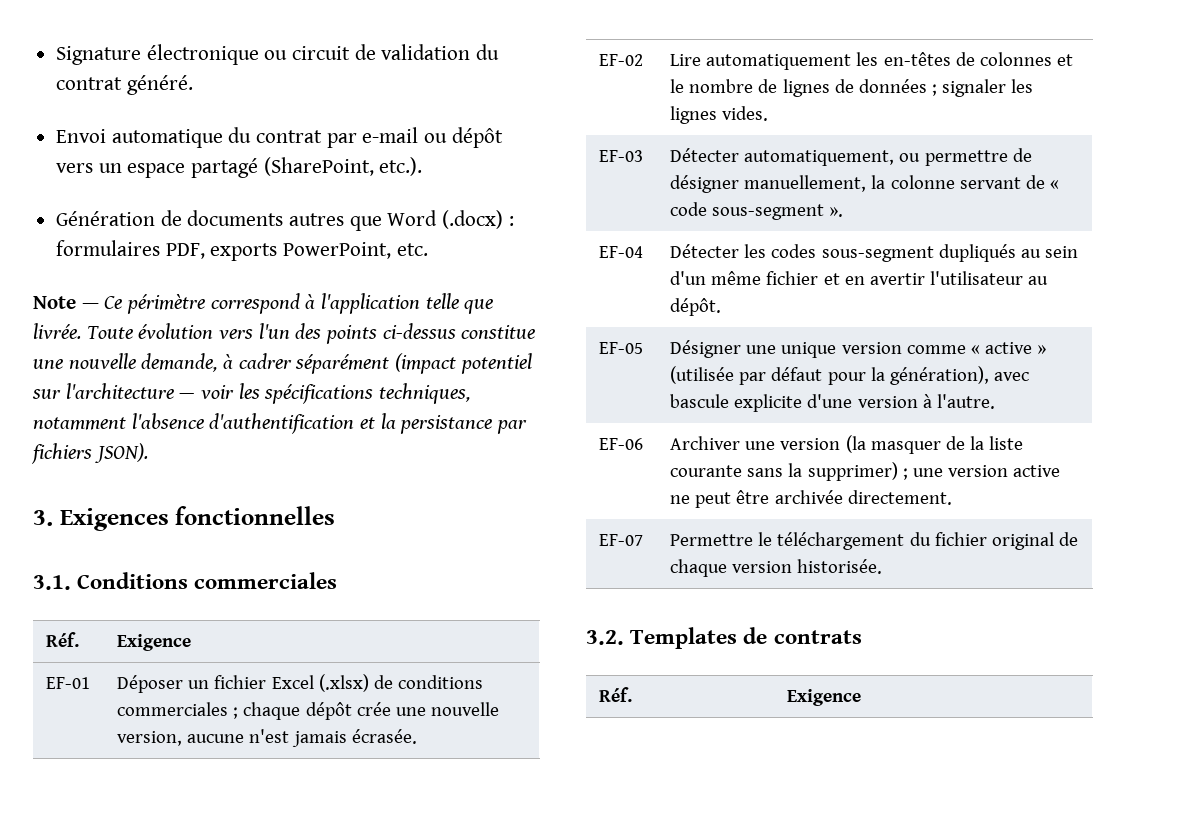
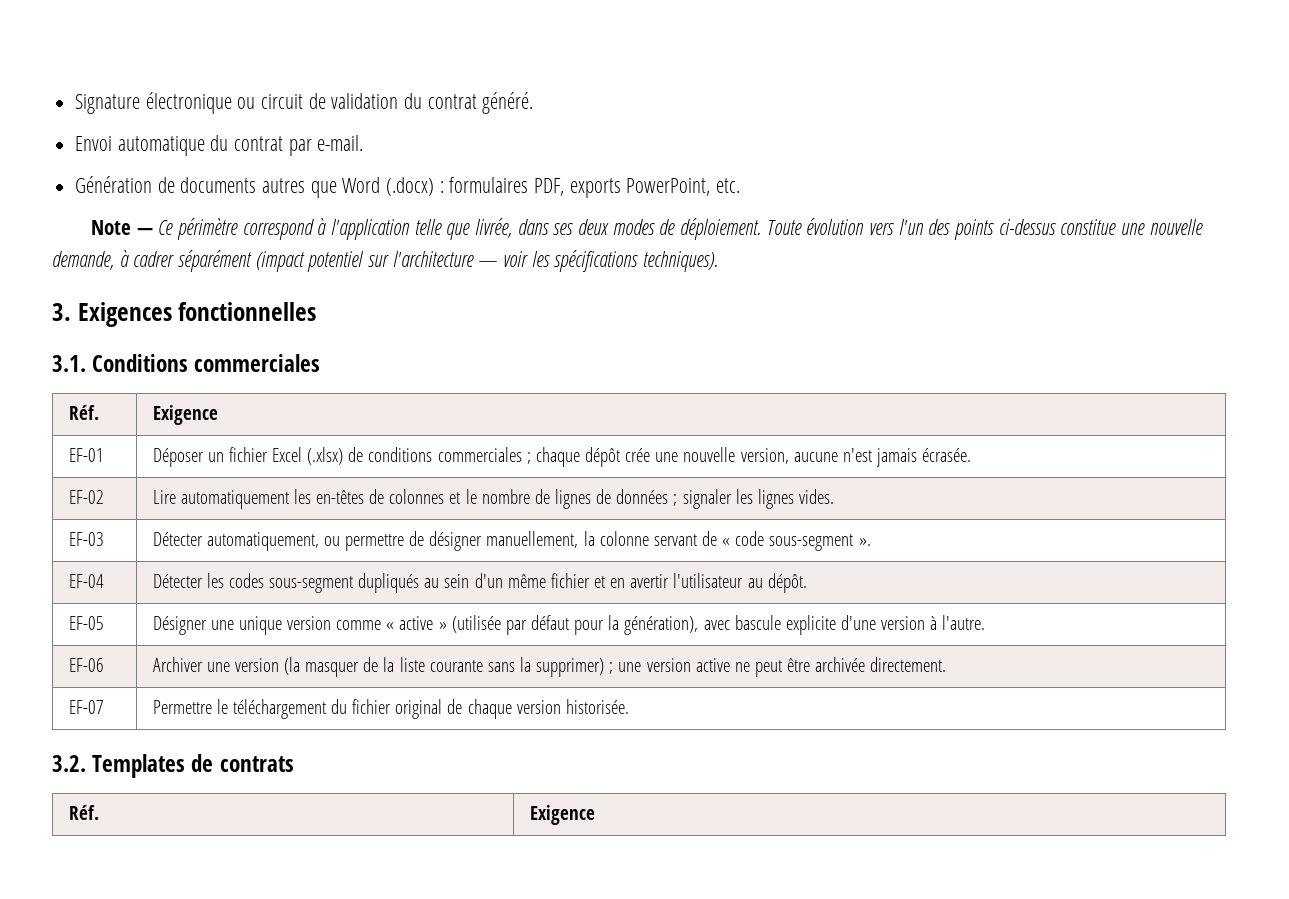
[362,127,503,148] [56,157,423,178] e-mail ou dépôt vers un espace partagé (SharePoint, etc.). -> [317,135,364,151] e-mail.
[33,323,81,339] livrée. -> [474,218,761,240] livrée, dans ses deux modes de déploiement.
[379,383,471,404] [33,413,528,434] [31,443,148,464] techniques, notamment l'absence d'authentification et la persistance par fichiers JSON). -> [643,251,719,272] techniques).

